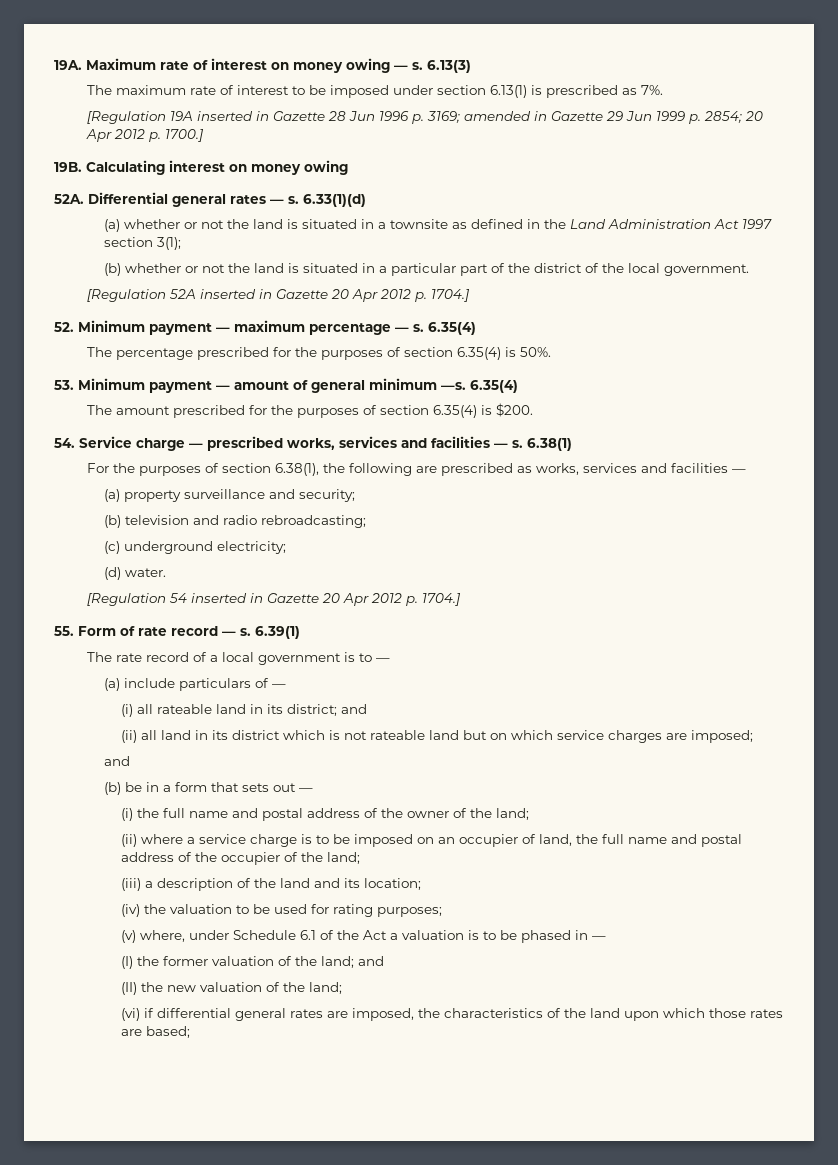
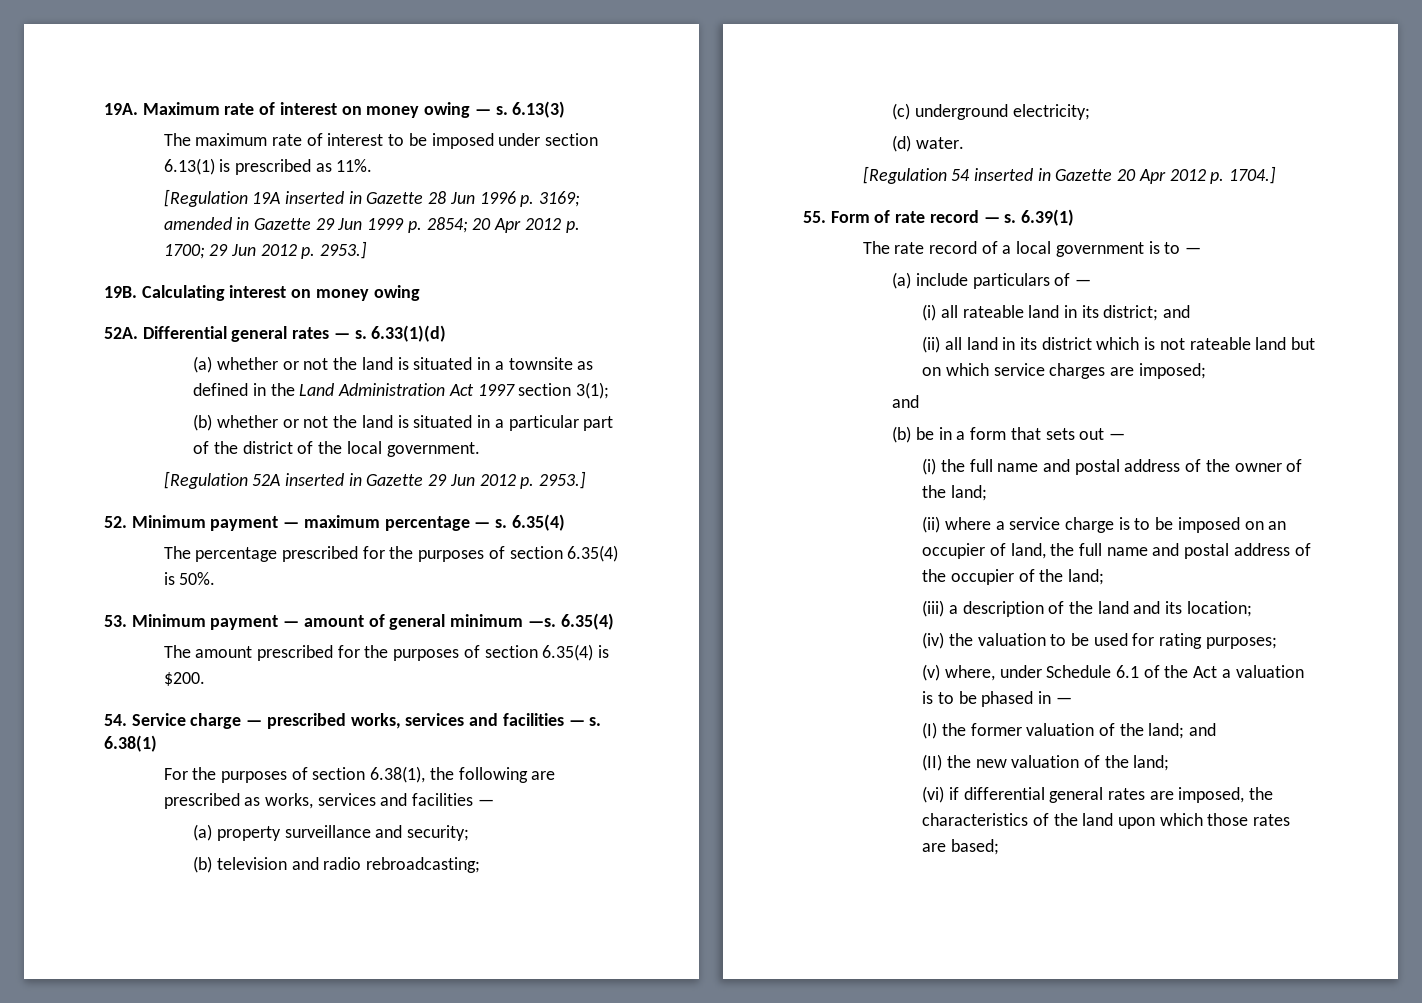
[641,85,664,95] 7%. -> [336,159,373,172] 11%.
[165,129,205,142] 1700.] -> [163,241,368,259] 1700; 29 Jun 2012 p. 2953.]
[331,289,471,302] 20 Apr 2012 p. 1704.] -> [428,471,587,489] 29 Jun 2012 p. 2953.]

